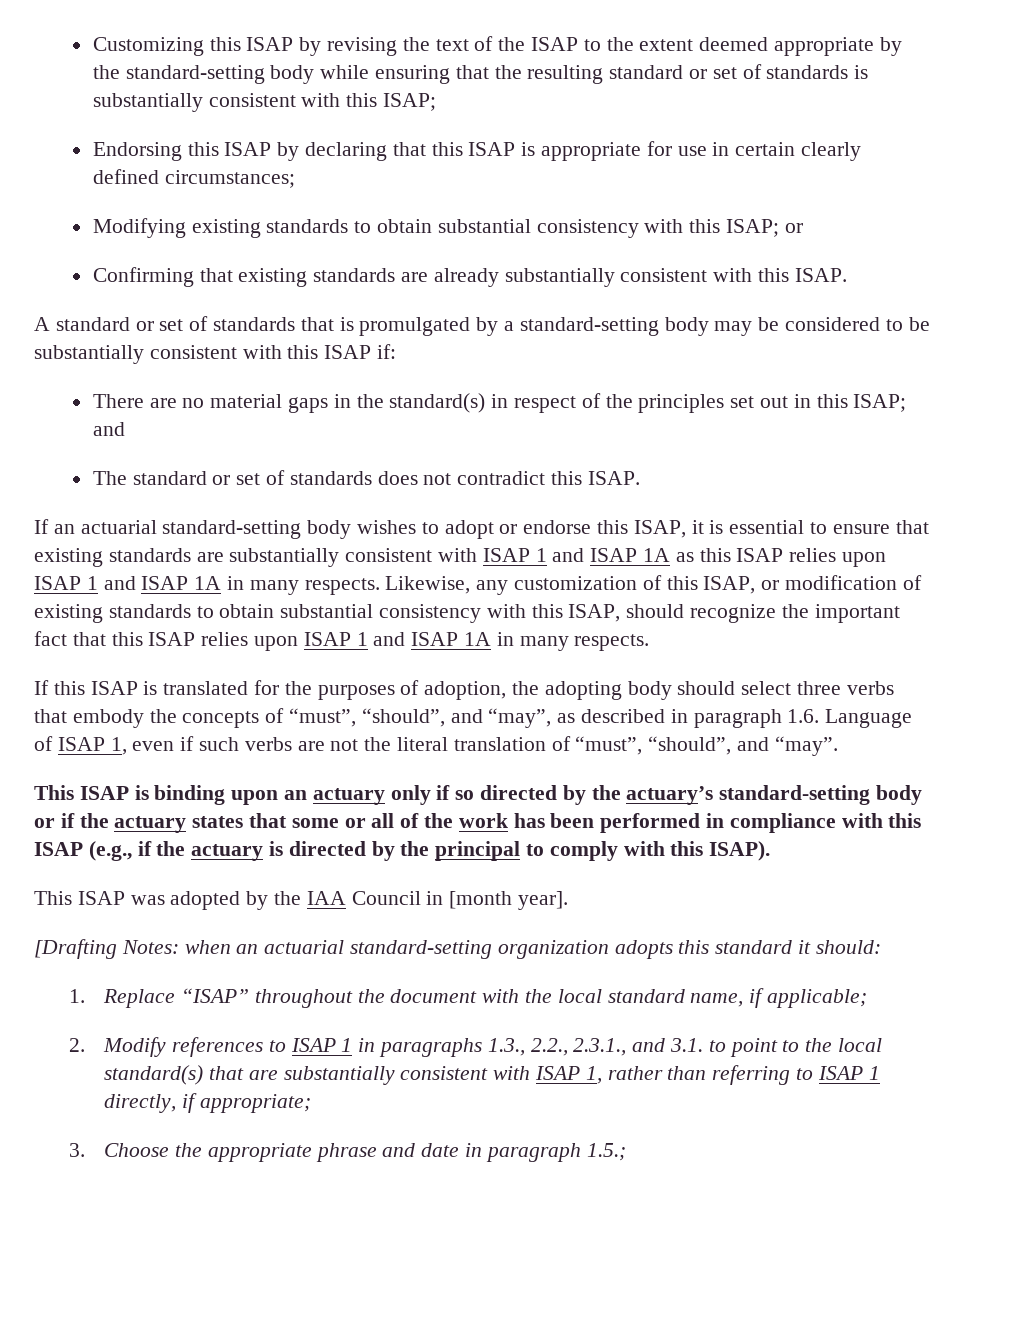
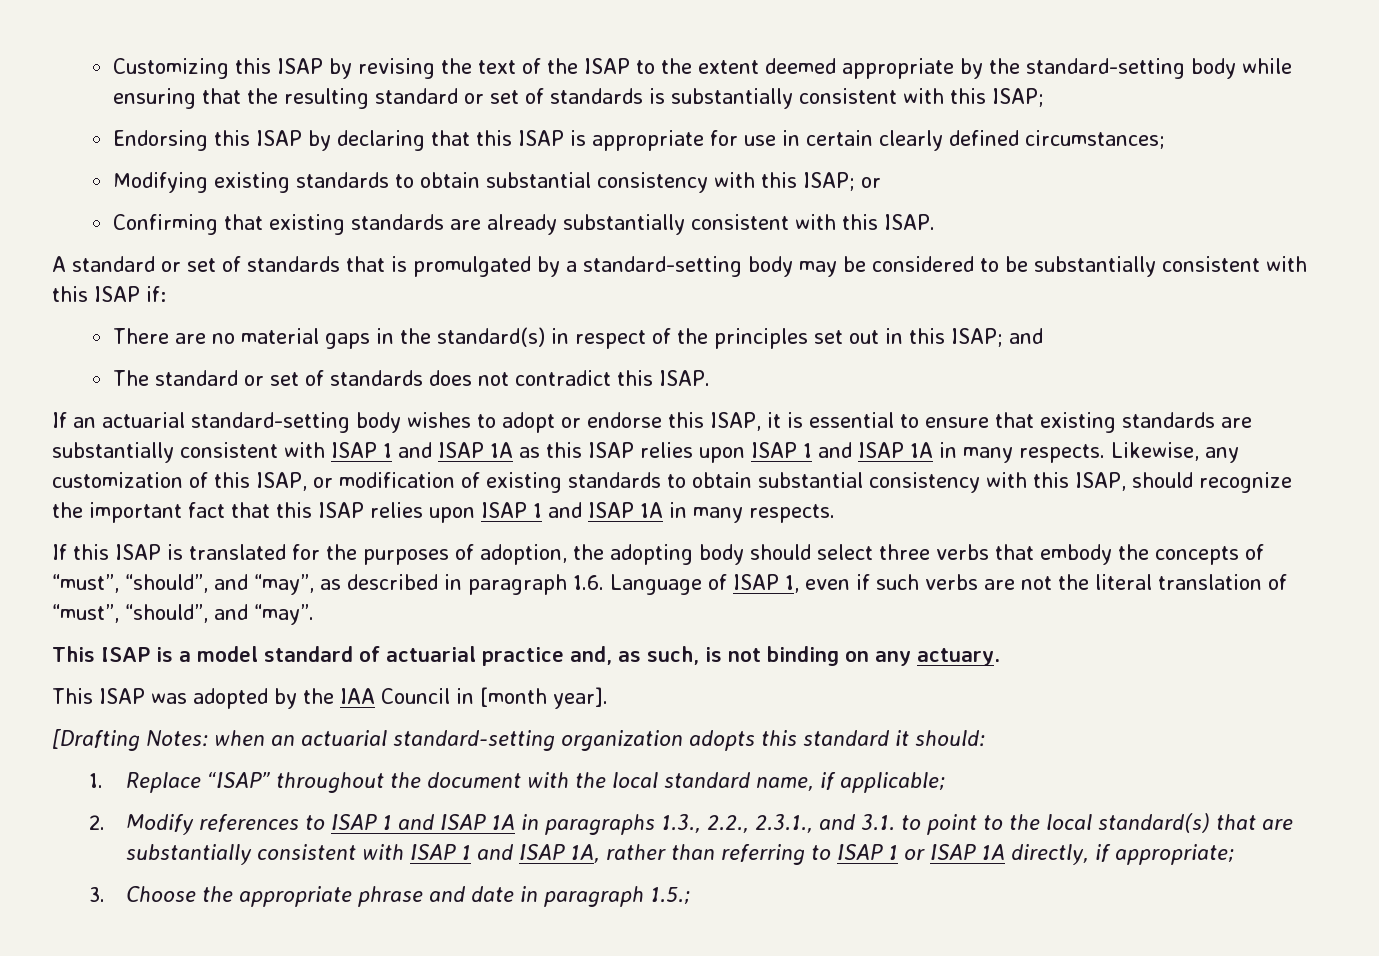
[154,785,923,805] [34,813,922,833] [34,841,771,861] binding upon an actuary only if so directed by the actuary’s standard-setting body or if the actuary states that some or all of the work has been performed in compliance with this ISAP (e.g., if the actuary is directed by the principal to comply with this ISAP). -> [179,646,1000,666] a model standard of actuarial practice and, as such, is not binding on any actuary.
(353, 1045) none -> [398,814,516,830] and ISAP 1A
[585,1066,602,1084] 1, -> [461,844,601,863] 1 and ISAP 1A,
(880, 1073) none -> [904,844,1006,860] or ISAP 1A

